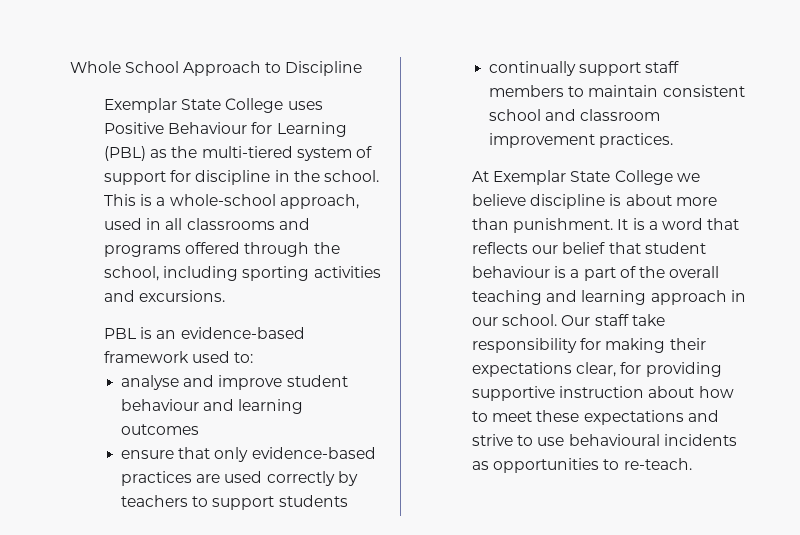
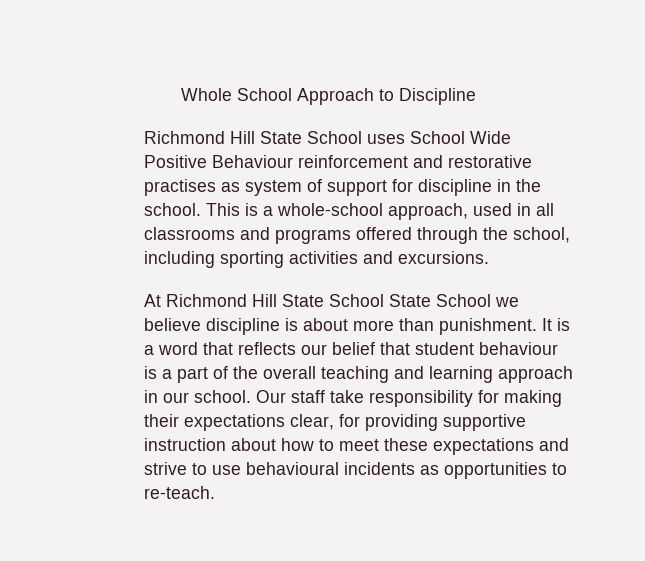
[104,98,323,113] [104,122,347,137] [104,146,293,161] Exemplar State College uses Positive Behaviour for Learning (PBL) as the multi-tiered -> [144,131,512,144] [144,155,533,168] [144,179,241,196] Richmond Hill State School uses School Wide Positive Behaviour reinforcement and restorative practises as
[104,327,305,339] [104,351,254,363] [121,375,348,390] [121,399,304,414] [121,424,200,435] [121,447,376,462] [121,471,358,486] [121,495,348,510] [489,61,680,76] [489,85,745,97] [489,109,661,121] [489,133,674,148] [472,170,673,185] PBL is an evidence-based framework used to: // analyse and improve student behaviour and learning outcomes // ensure that only evidence-based practices are used correctly by teachers to support students // continually support staff members to maintain consistent school and classroom improvement practices. // At Exemplar State College -> [144,294,492,307] At Richmond Hill State School State School

